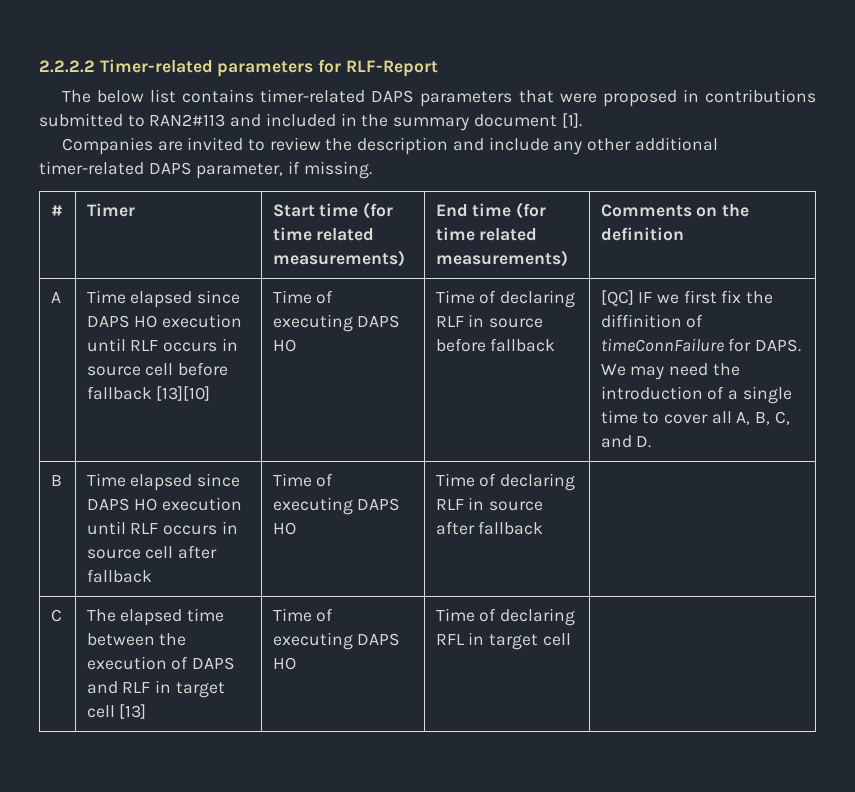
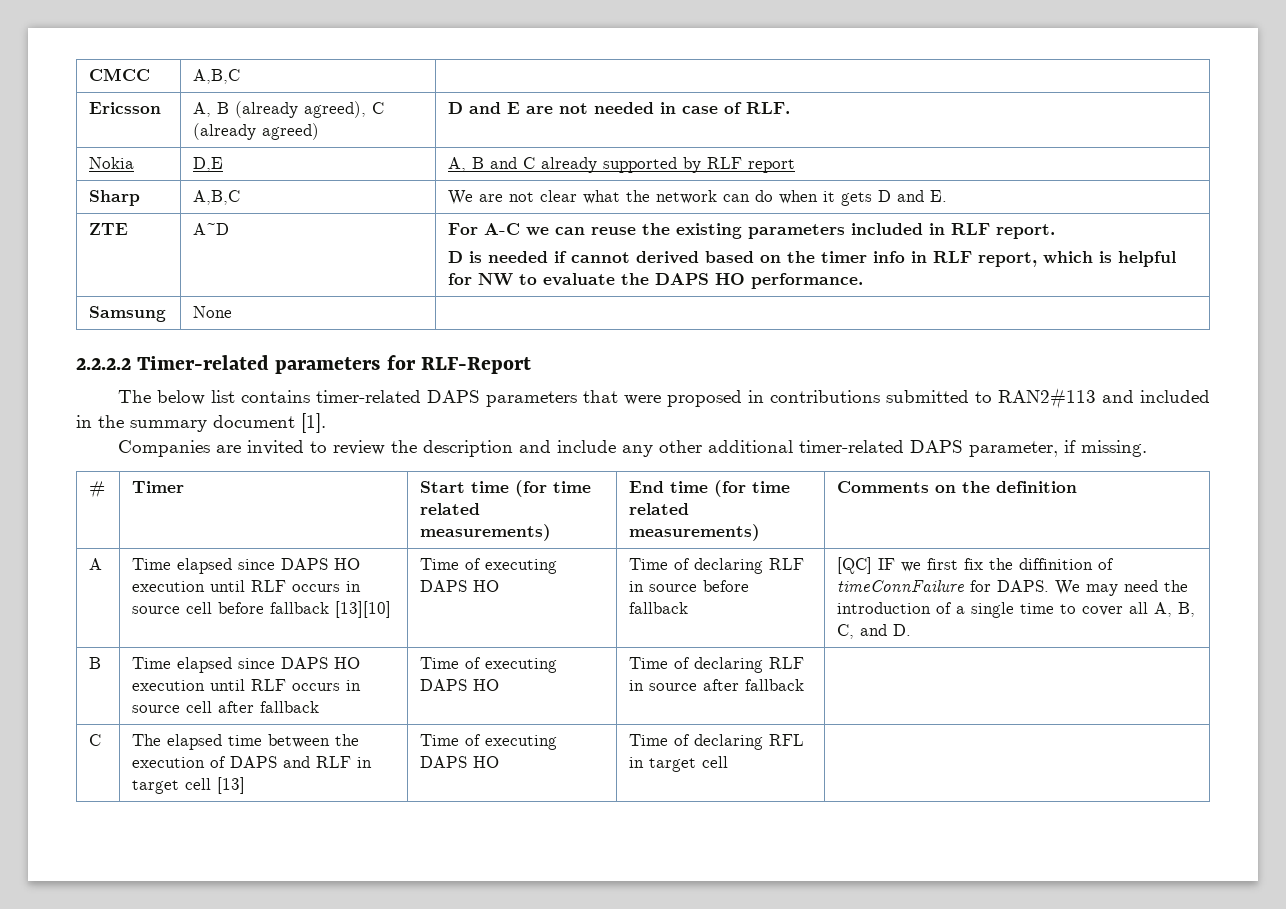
(39, 66) none -> [89,68,151,81] [193,69,241,84] [89,102,162,114] [193,101,385,118] [193,123,320,140] [448,102,791,114] [89,157,135,169] [193,157,224,172] [448,157,796,173] [89,190,141,206] [193,190,241,205] [448,190,948,206] [89,223,129,235] [193,223,230,235] [448,223,1056,239] [448,251,1177,267] [448,273,864,289] [89,306,167,322] [193,306,233,318] CMCC | A,B,C | // Ericsson | A, B (already agreed), C (already agreed) | D and E are not needed in case of RLF. // Nokia | D,E | A, B and C already supported by RLF report // Sharp | A,B,C | We are not clear what the network can do when it gets D and E. // ZTE | A~D | For A-C we can reuse the existing parameters included in RLF report. // D is needed if cannot derived based on the timer info in RLF report, which is helpful for NW to evaluate the DAPS HO performance. // Samsung | None | //

